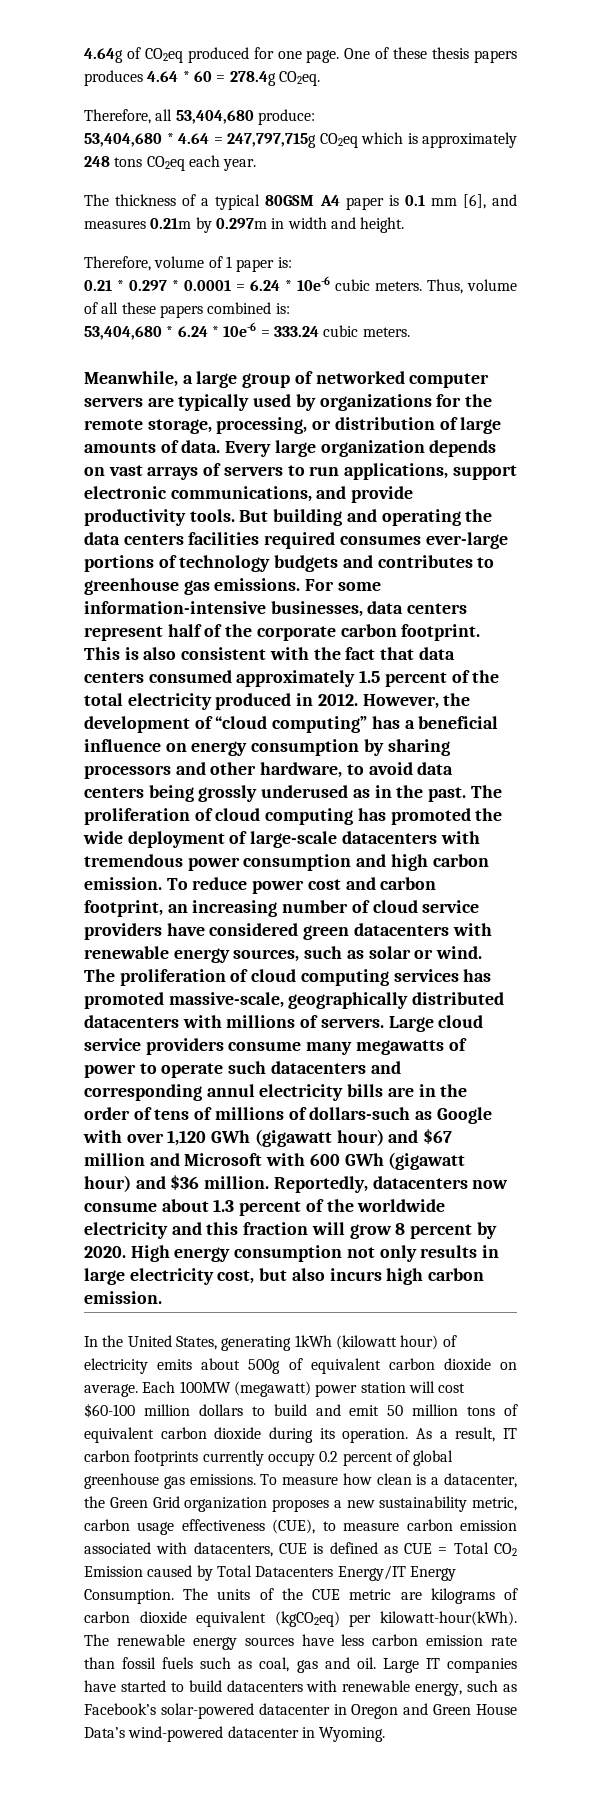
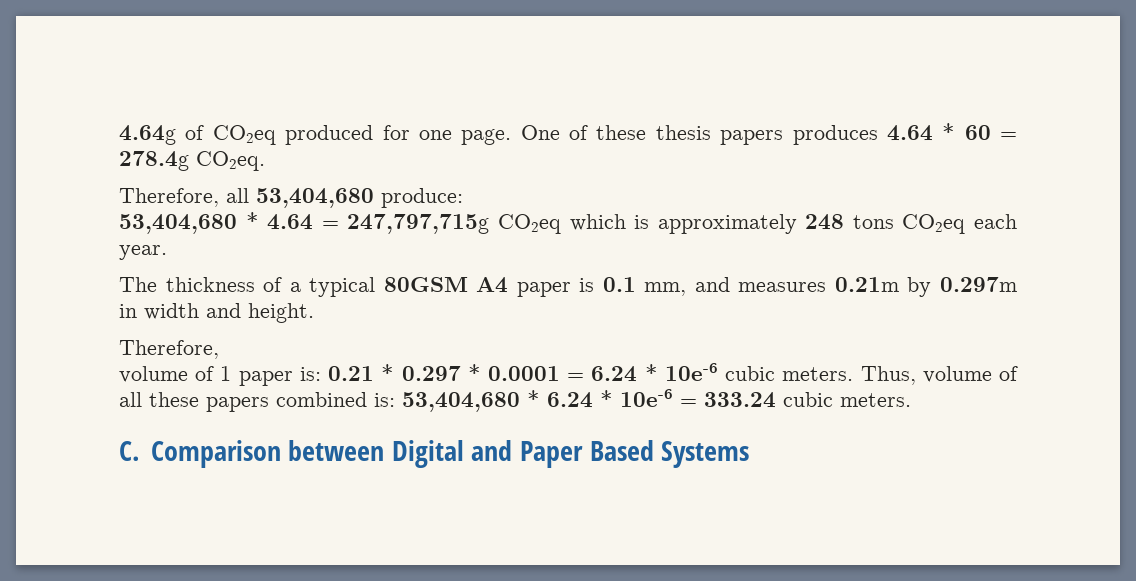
[430,194,486,209] mm [6], -> [644,282,687,296] mm,
(151, 263) none -> (219, 349) //
(292, 262) // -> (321, 374) none
(290, 308) // -> (395, 400) none
[84,371,490,388] [84,394,493,411] [84,417,502,434] [84,440,497,457] [84,463,517,480] [84,486,414,503] [84,509,493,526] [84,532,508,549] [84,555,495,572] [84,578,381,595] [84,601,468,617] [84,624,481,641] [84,647,455,660] [84,670,500,687] [84,693,471,710] [84,716,499,733] [84,739,450,756] [84,762,454,779] [84,785,502,802] [84,808,503,825] [83,831,480,848] [84,854,489,871] [84,877,437,894] [84,900,480,917] [84,923,492,940] [84,946,483,963] [84,969,492,986] [84,992,505,1009] [84,1015,484,1032] [84,1038,467,1055] [84,1061,401,1078] [84,1084,468,1101] [84,1107,492,1124] [83,1129,453,1147] [84,1152,466,1170] [84,1175,509,1193] [84,1199,446,1216] [84,1222,497,1239] [84,1245,500,1262] [84,1268,485,1285] [84,1291,162,1304] [84,1335,457,1351] [84,1358,517,1374] [84,1381,466,1397] [84,1403,518,1418] [84,1427,517,1443] [84,1450,454,1466] [84,1473,517,1489] [84,1496,517,1512] [84,1519,517,1535] [84,1542,517,1557] [84,1565,456,1581] [84,1588,518,1604] [84,1611,517,1627] [84,1634,517,1650] [84,1657,518,1673] [84,1680,517,1696] [84,1703,517,1719] [84,1726,386,1742] Meanwhile, a large group of networked computer servers are typically used by organizations for the remote storage, processing, or distribution of large amounts of data. Every large organization depends on vast arrays of servers to run applications, support electronic communications, and provide productivity tools. But building and operating the data centers facilities required consumes ever-large portions of technology budgets and contributes to greenhouse gas emissions. For some information-intensive businesses, data centers represent half of the corporate carbon footprint. This is also consistent with the fact that data centers consumed approximately 1.5 percent of the total electricity produced in 2012. However, the development of “cloud computing” has a beneficial influence on energy consumption by sharing processors and other hardware, to avoid data centers being grossly underused as in the past. The proliferation of cloud computing has promoted the wide deployment of large-scale datacenters with tremendous power consumption and high carbon emission. To reduce power cost and carbon footprint, an increasing number of cloud service providers have considered green datacenters with renewable energy sources, such as solar or wind. The proliferation of cloud computing services has promoted massive-scale, geographically distributed datacenters with millions of servers. Large cloud service providers consume many megawatts of power to operate such datacenters and corresponding annul electricity bills are in the order of tens of millions of dollars-such as Google with over 1,120 GWh (gigawatt hour) and $67 million and Microsoft with 600 GWh (gigawatt hour) and $36 million. Reportedly, datacenters now consume about 1.3 percent of the worldwide electricity and this fraction will grow 8 percent by 2020. High energy consumption not only results in large electricity cost, but also incurs high carbon emission. // In the United States, generating 1kWh (kilowatt hour) of electricity emits about 500g of equivalent carbon dioxide on average. Each 100MW (megawatt) power station will cost $60-100 million dollars to build and emit 50 million tons of equivalent carbon dioxide during its operation. As a result, IT carbon footprints currently occupy 0.2 percent of global greenhouse gas emissions. To measure how clean is a datacenter, the Green Grid organization proposes a new sustainability metric, carbon usage effectiveness (CUE), to measure carbon emission associated with datacenters, CUE is defined as CUE = Total CO2 Emission caused by Total Datacenters Energy/IT Energy Consumption. The units of the CUE metric are kilograms of carbon dioxide equivalent (kgCO2eq) per kilowatt-hour(kWh). The renewable energy sources have less carbon emission rate than fossil fuels such as coal, gas and oil. Large IT companies have started to build datacenters with renewable energy, such as Facebook’s solar-powered datacenter in Oregon and Green House Data’s wind-powered datacenter in Wyoming. -> [119,440,750,468] C. Comparison between Digital and Paper Based Systems

